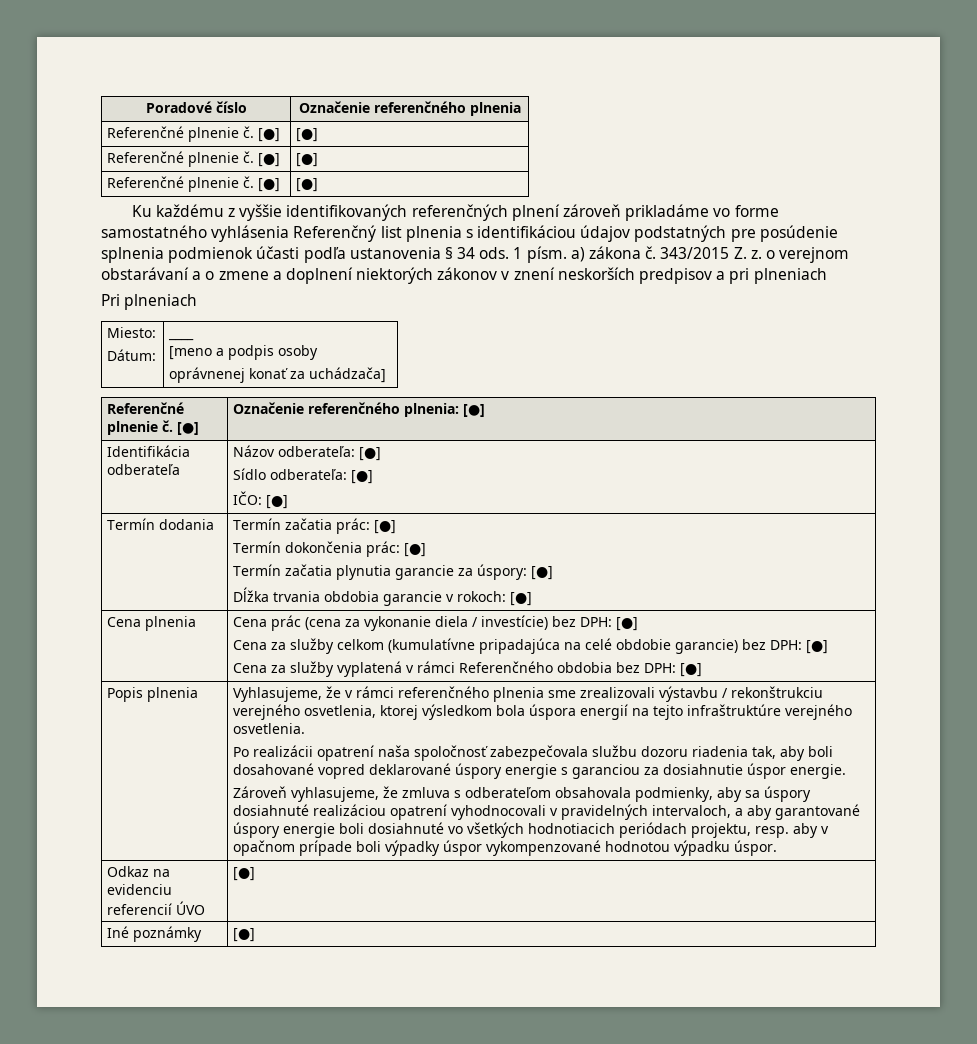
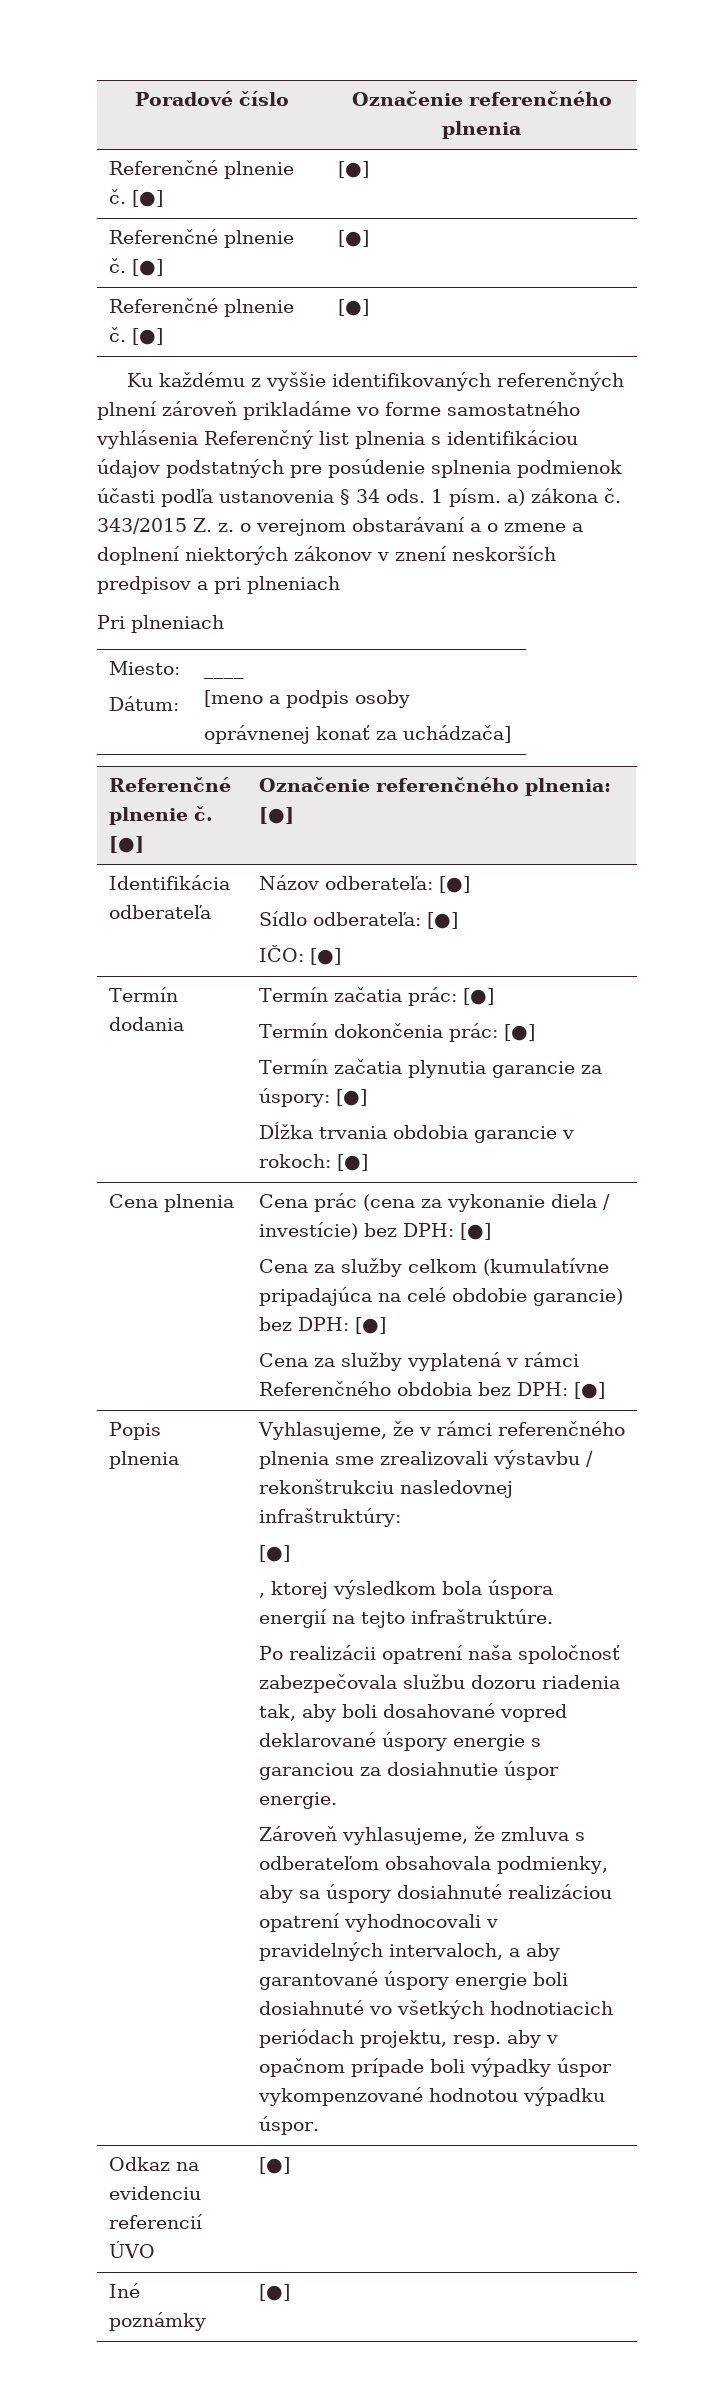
[233,704,377,720] verejného osvetlenia, -> [399,1480,513,1498] [258,1508,401,1527] [258,1545,290,1562] [258,1593,265,1598] nasledovnej infraštruktúry: // [●] // ,
[687,704,853,720] [233,723,306,734] infraštruktúre verejného osvetlenia. -> [410,1609,553,1624] infraštruktúre.

